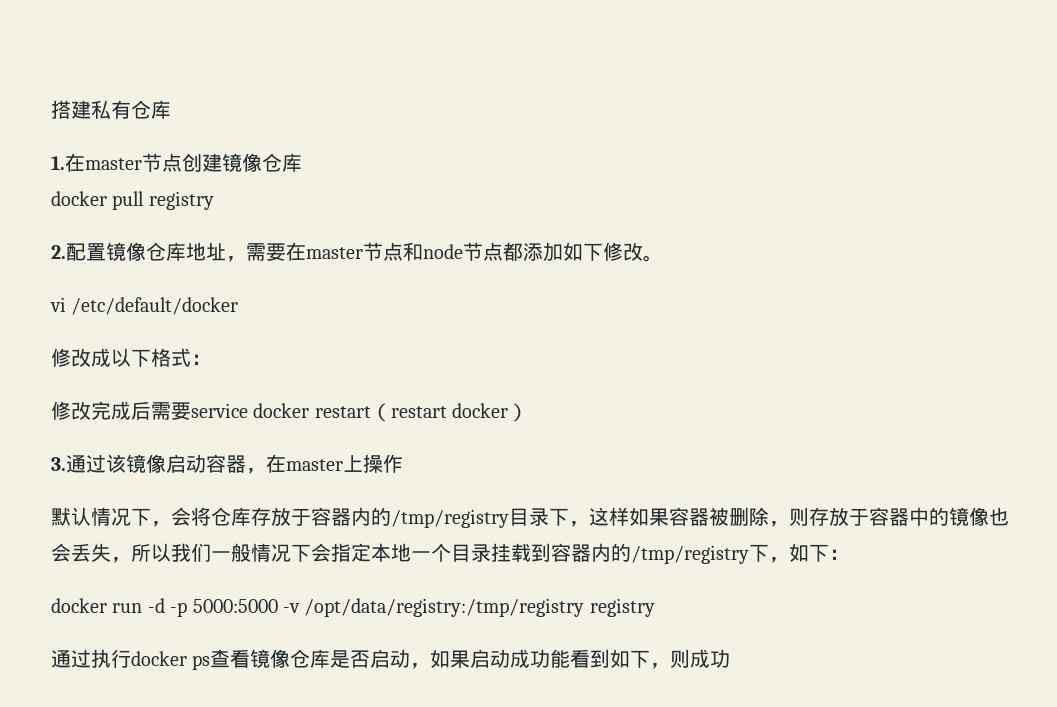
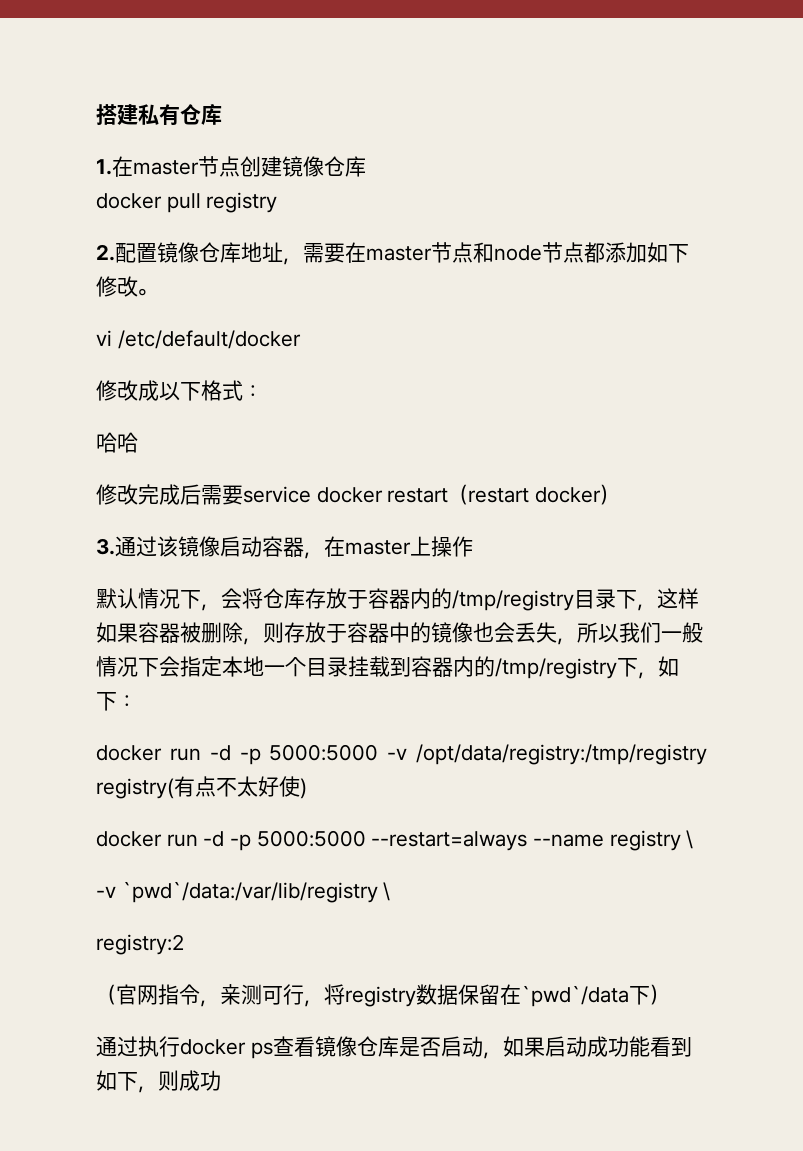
(211, 359) none -> [96,432,138,453] // 哈哈
[589,598,655,617] registry -> [96,776,307,799] [96,830,694,851] [96,881,391,903] [96,934,184,955] [96,984,670,1007] registry(有点不太好使) // docker run -d -p 5000:5000 --restart=always --name registry \ // -v `pwd`/data:/var/lib/registry \ // registry:2 // （官网指令，亲测可行，将registry数据保留在`pwd`/data下）

